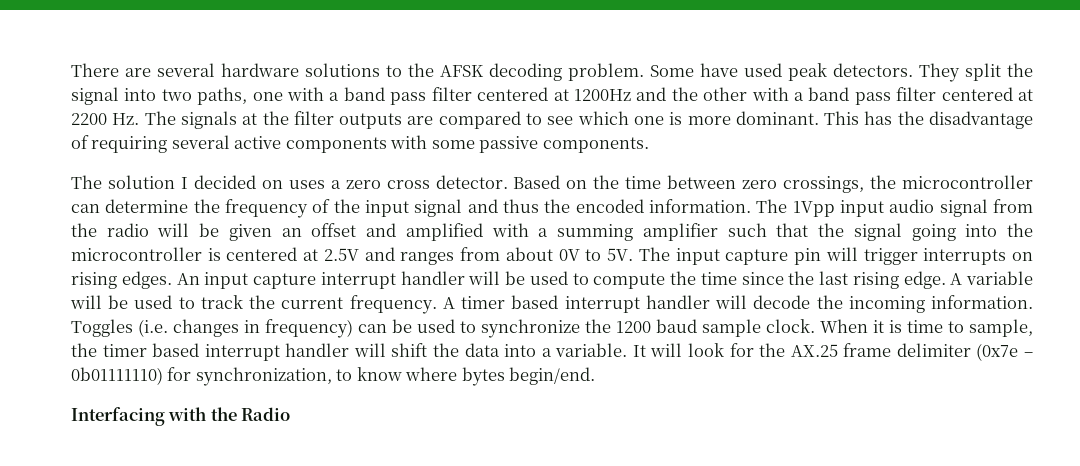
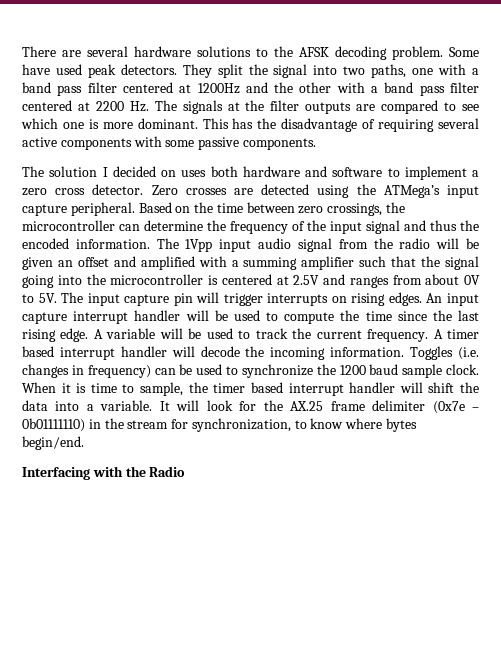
[330,175,508,189] a zero cross detector. -> [210,166,479,180] [22,184,479,198] [22,202,135,216] both hardware and software to implement a zero cross detector. Zero crosses are detected using the ATMega’s input capture peripheral.
(163, 376) none -> [88,418,169,429] in the stream

